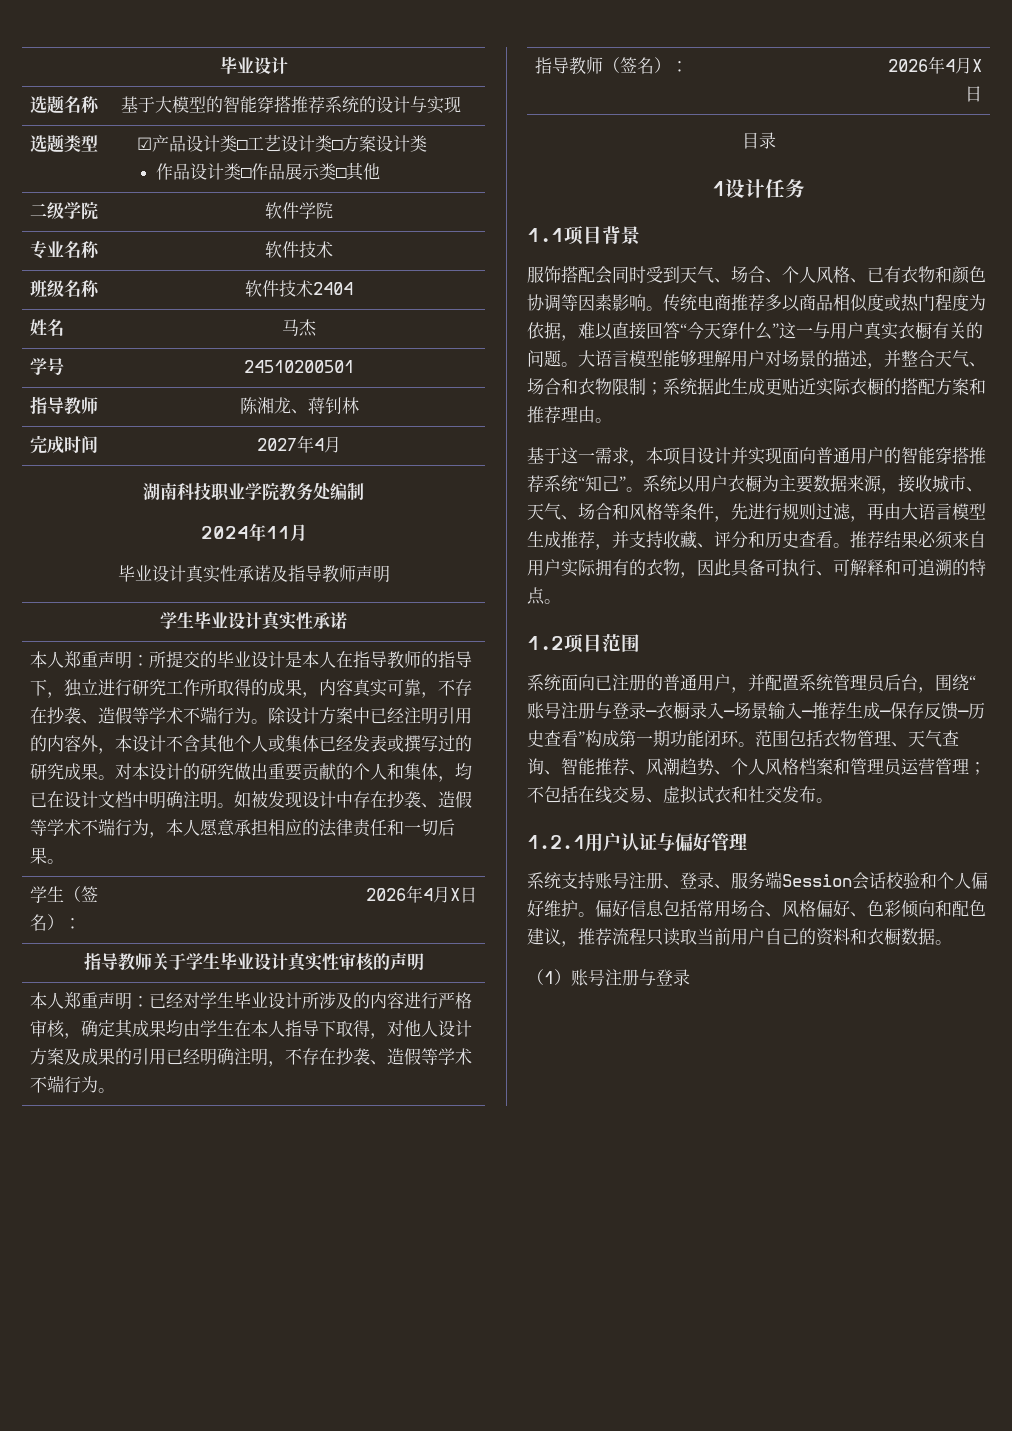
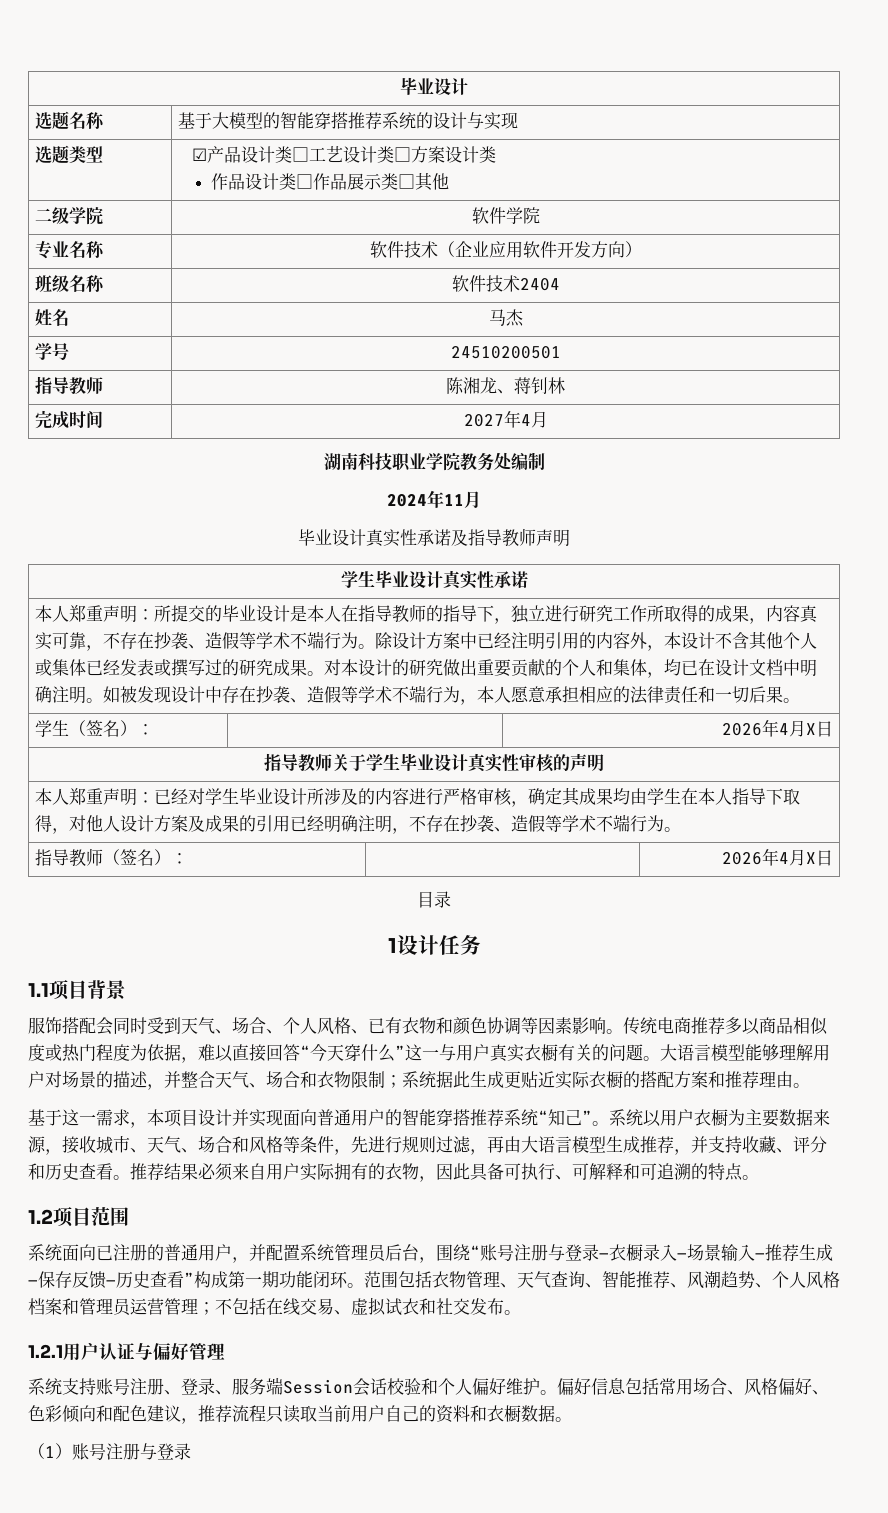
(334, 249) none -> [437,241,642,258] （企业应用软件开发方向）

